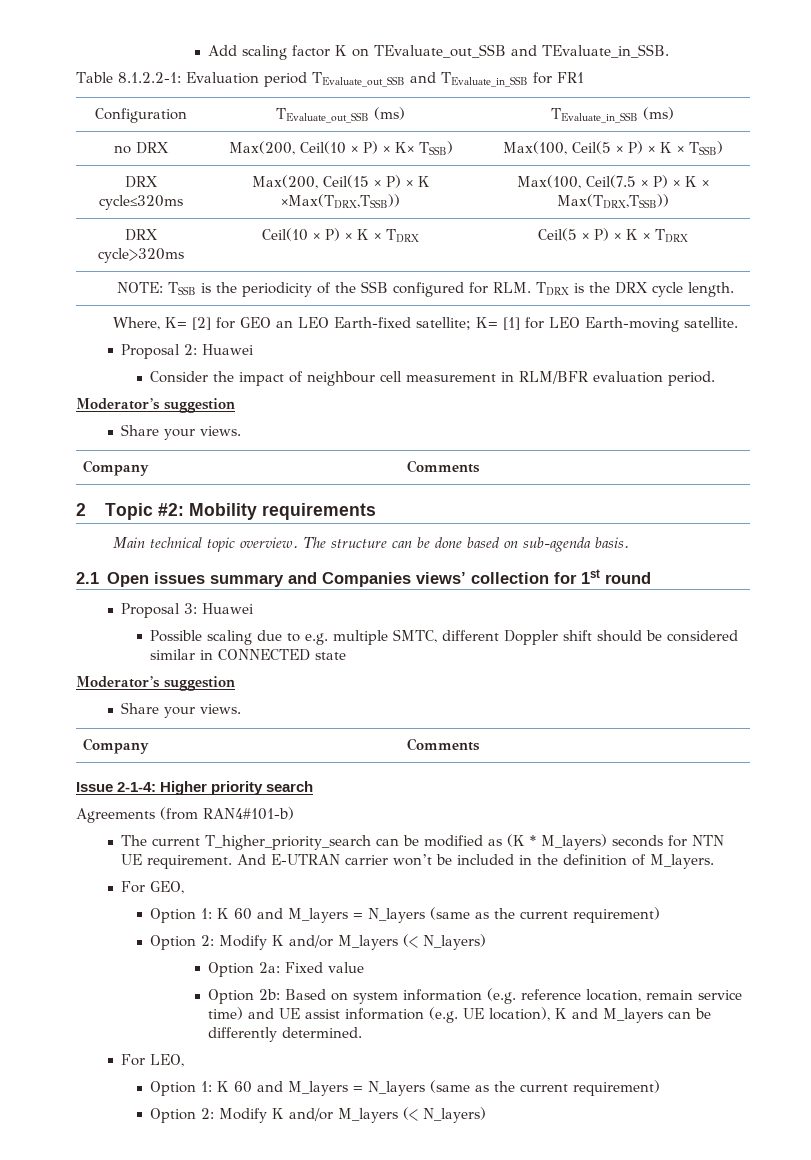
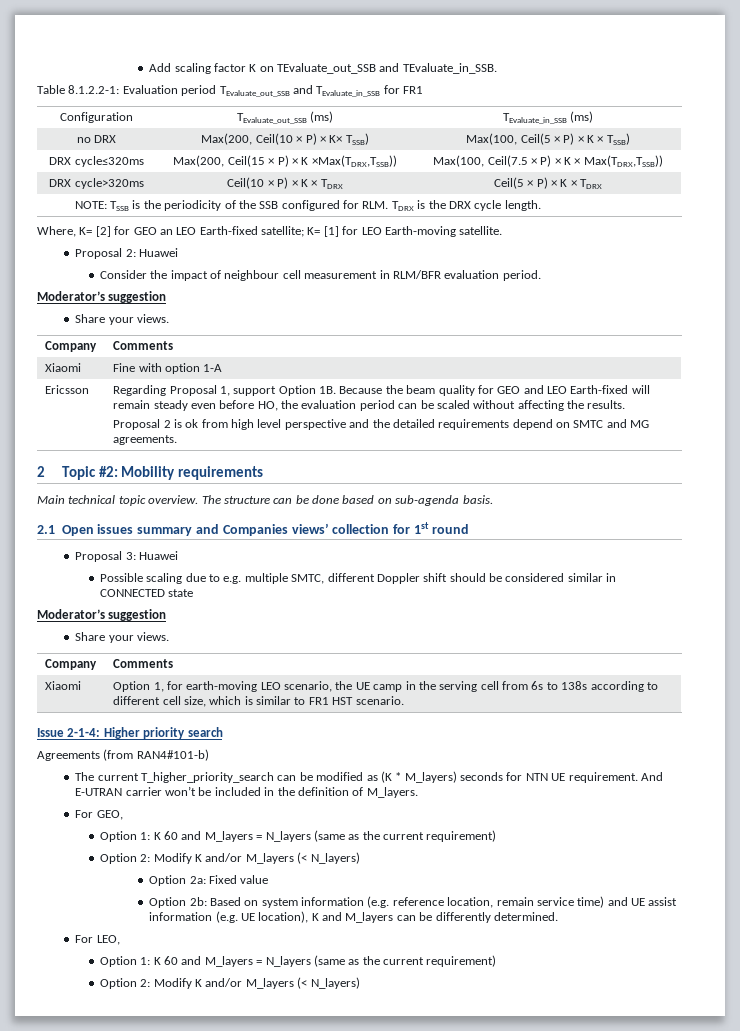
(480, 466) none -> [45,363,82,372] [113,363,223,374] [45,385,90,394] [113,385,650,396] [113,400,626,411] [113,419,650,430] [113,435,178,445] // Xiaomi | Fine with option 1-A // Ericsson | Regarding Proposal 1, support Option 1B. Because the beam quality for GEO and LEO Earth-fixed will remain steady even before HO, the evaluation period can be scaled without affecting the results. // Proposal 2 is ok from high level perspective and the detailed requirements depend on SMTC and MG agreements.
(480, 744) none -> [45,681,82,690] [113,681,658,692] [113,696,404,707] // Xiaomi | Option 1, for earth-moving LEO scenario, the UE camp in the serving cell from 6s to 138s according to different cell size, which is similar to FR1 HST scenario.

